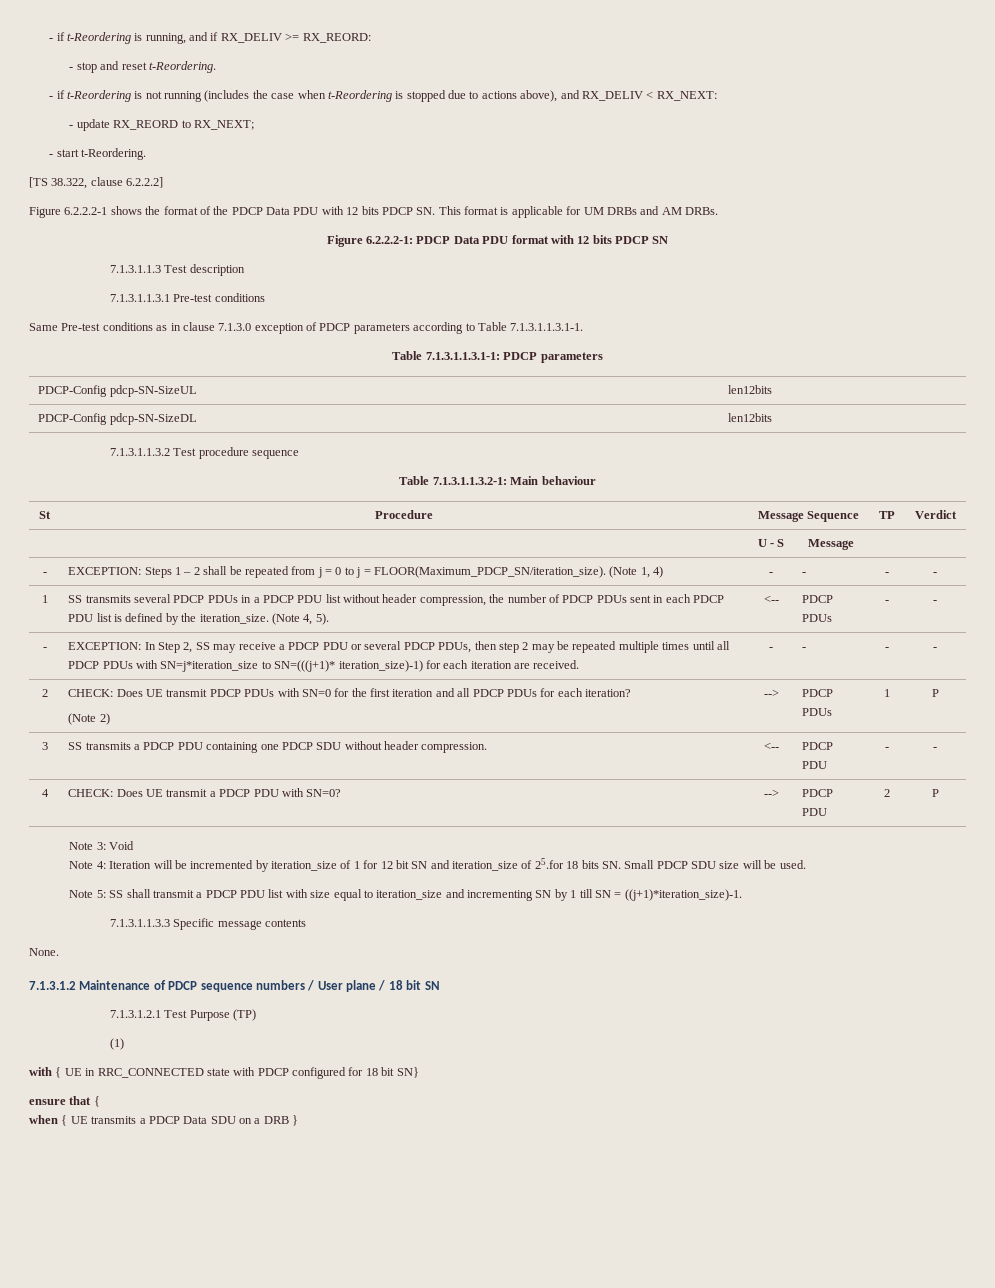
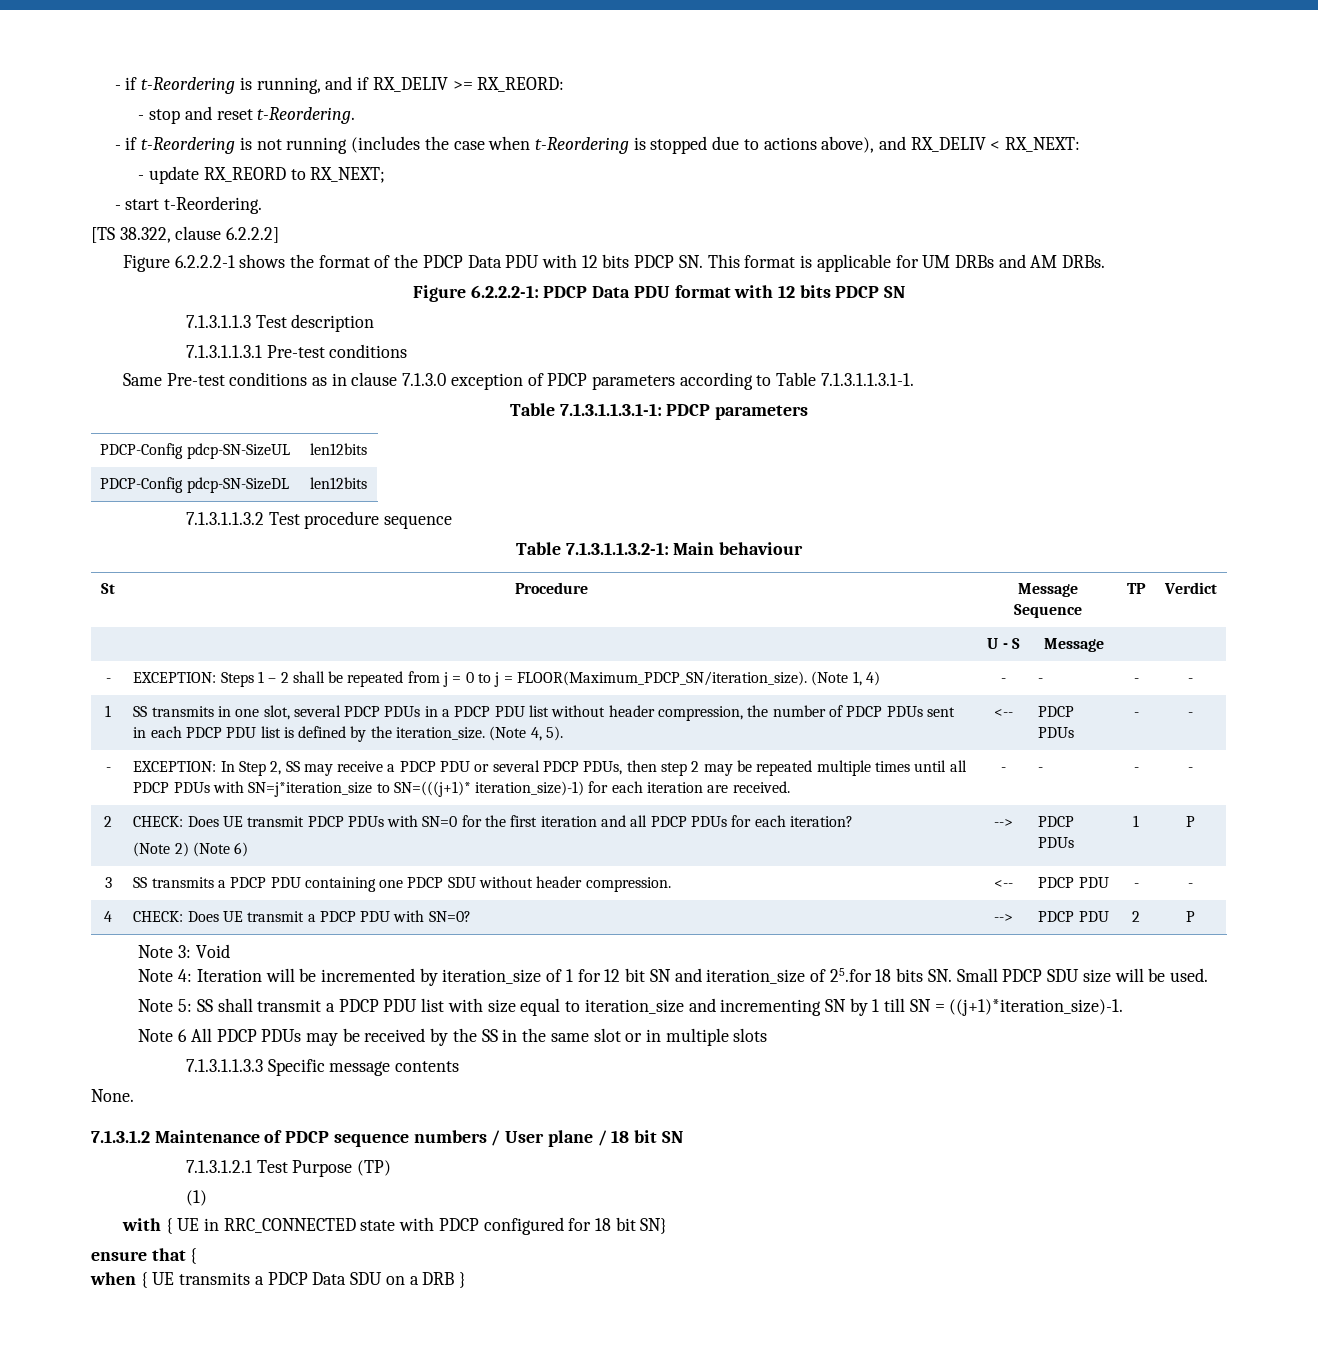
(131, 599) none -> [217,705,290,720] in one slot,
(110, 719) none -> [192,842,249,857] (Note 6)
(742, 895) none -> [138,1028,768,1046] // Note 6 All PDCP PDUs may be received by the SS in the same slot or in multiple slots

